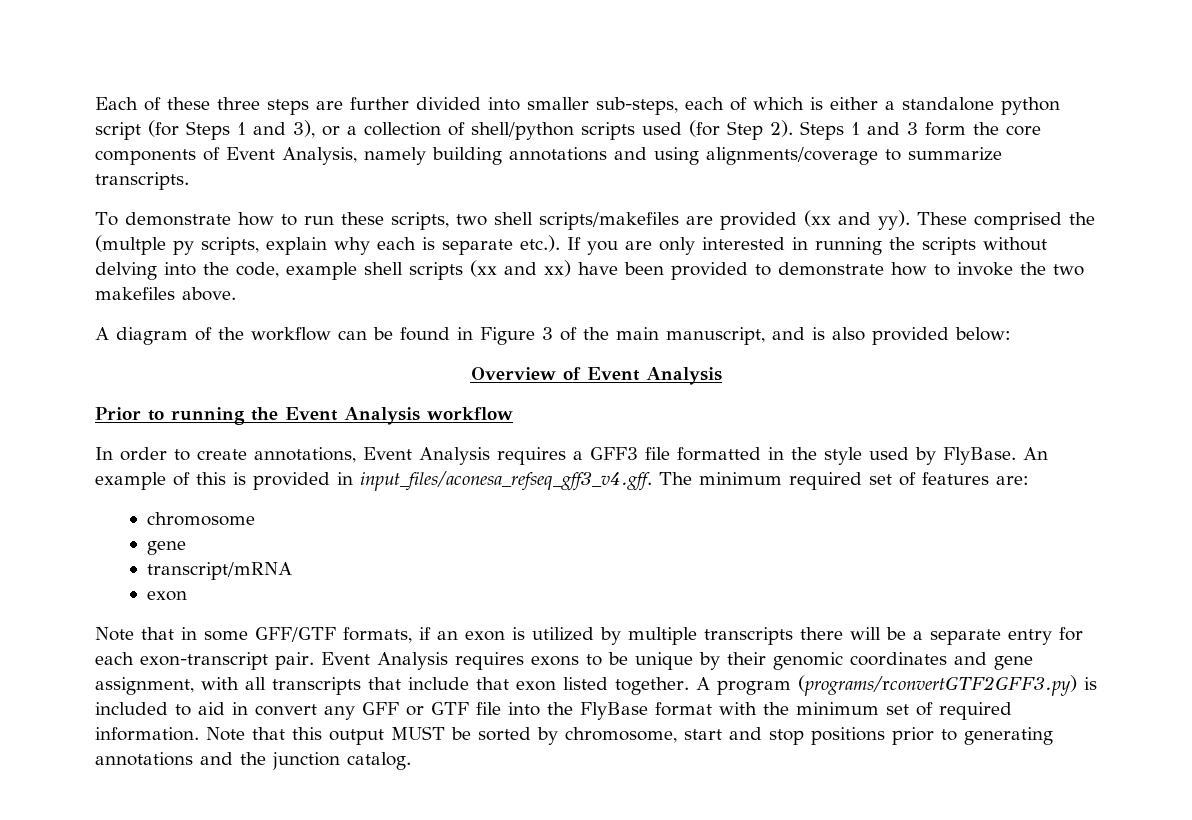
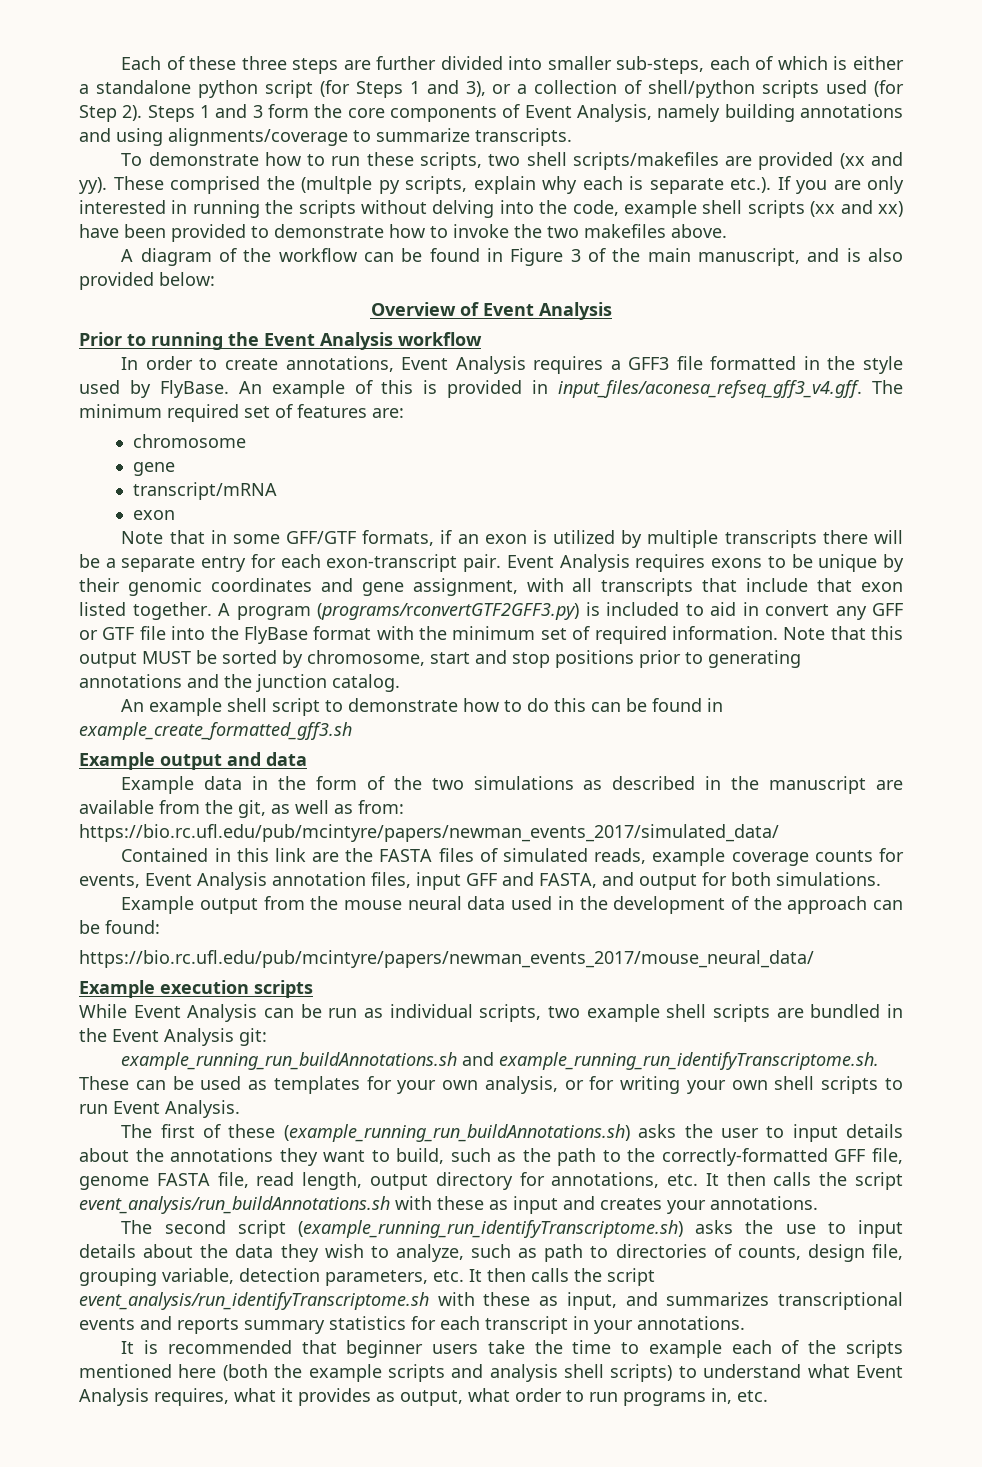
(411, 761) none -> [121,698,724,716] [79,722,352,740] [79,752,307,770] [121,776,903,794] [79,800,404,818] [79,824,779,842] [121,848,904,866] [79,872,881,890] [121,896,903,914] [79,920,160,934] [79,950,814,968] [79,980,313,998] [79,1004,903,1022] [79,1028,267,1046] [121,1052,880,1070] [79,1076,903,1094] [79,1100,240,1118] [121,1124,903,1142] [79,1148,903,1166] [79,1172,904,1190] [79,1196,818,1214] [121,1220,903,1238] [79,1244,903,1262] [79,1268,655,1286] [79,1292,903,1310] [79,1316,745,1334] [121,1340,903,1358] [79,1364,903,1382] [79,1388,768,1406] // An example shell script to demonstrate how to do this can be found in example_create_formatted_gff3.sh // Example output and data // Example data in the form of the two simulations as described in the manuscript are available from the git, as well as from: https://bio.rc.ufl.edu/pub/mcintyre/papers/newman_events_2017/simulated_data/ // Contained in this link are the FASTA files of simulated reads, example coverage counts for events, Event Analysis annotation files, input GFF and FASTA, and output for both simulations. // Example output from the mouse neural data used in the development of the approach can be found: // https://bio.rc.ufl.edu/pub/mcintyre/papers/newman_events_2017/mouse_neural_data/ // Example execution scripts // While Event Analysis can be run as individual scripts, two example shell scripts are bundled in the Event Analysis git: // example_running_run_buildAnnotations.sh and example_running_run_identifyTranscriptome.sh. These can be used as templates for your own analysis, or for writing your own shell scripts to run Event Analysis. // The first of these (example_running_run_buildAnnotations.sh) asks the user to input details about the annotations they want to build, such as the path to the correctly-formatted GFF file, genome FASTA file, read length, output directory for annotations, etc. It then calls the script event_analysis/run_buildAnnotations.sh with these as input and creates your annotations. // The second script (example_running_run_identifyTranscriptome.sh) asks the use to input details about the data they wish to analyze, such as path to directories of counts, design file, grouping variable, detection parameters, etc. It then calls the script event_analysis/run_identifyTranscriptome.sh with these as input, and summarizes transcriptional events and reports summary statistics for each transcript in your annotations. // It is recommended that beginner users take the time to example each of the scripts mentioned here (both the example scripts and analysis shell scripts) to understand what Event Analysis requires, what it provides as output, what order to run programs in, etc.

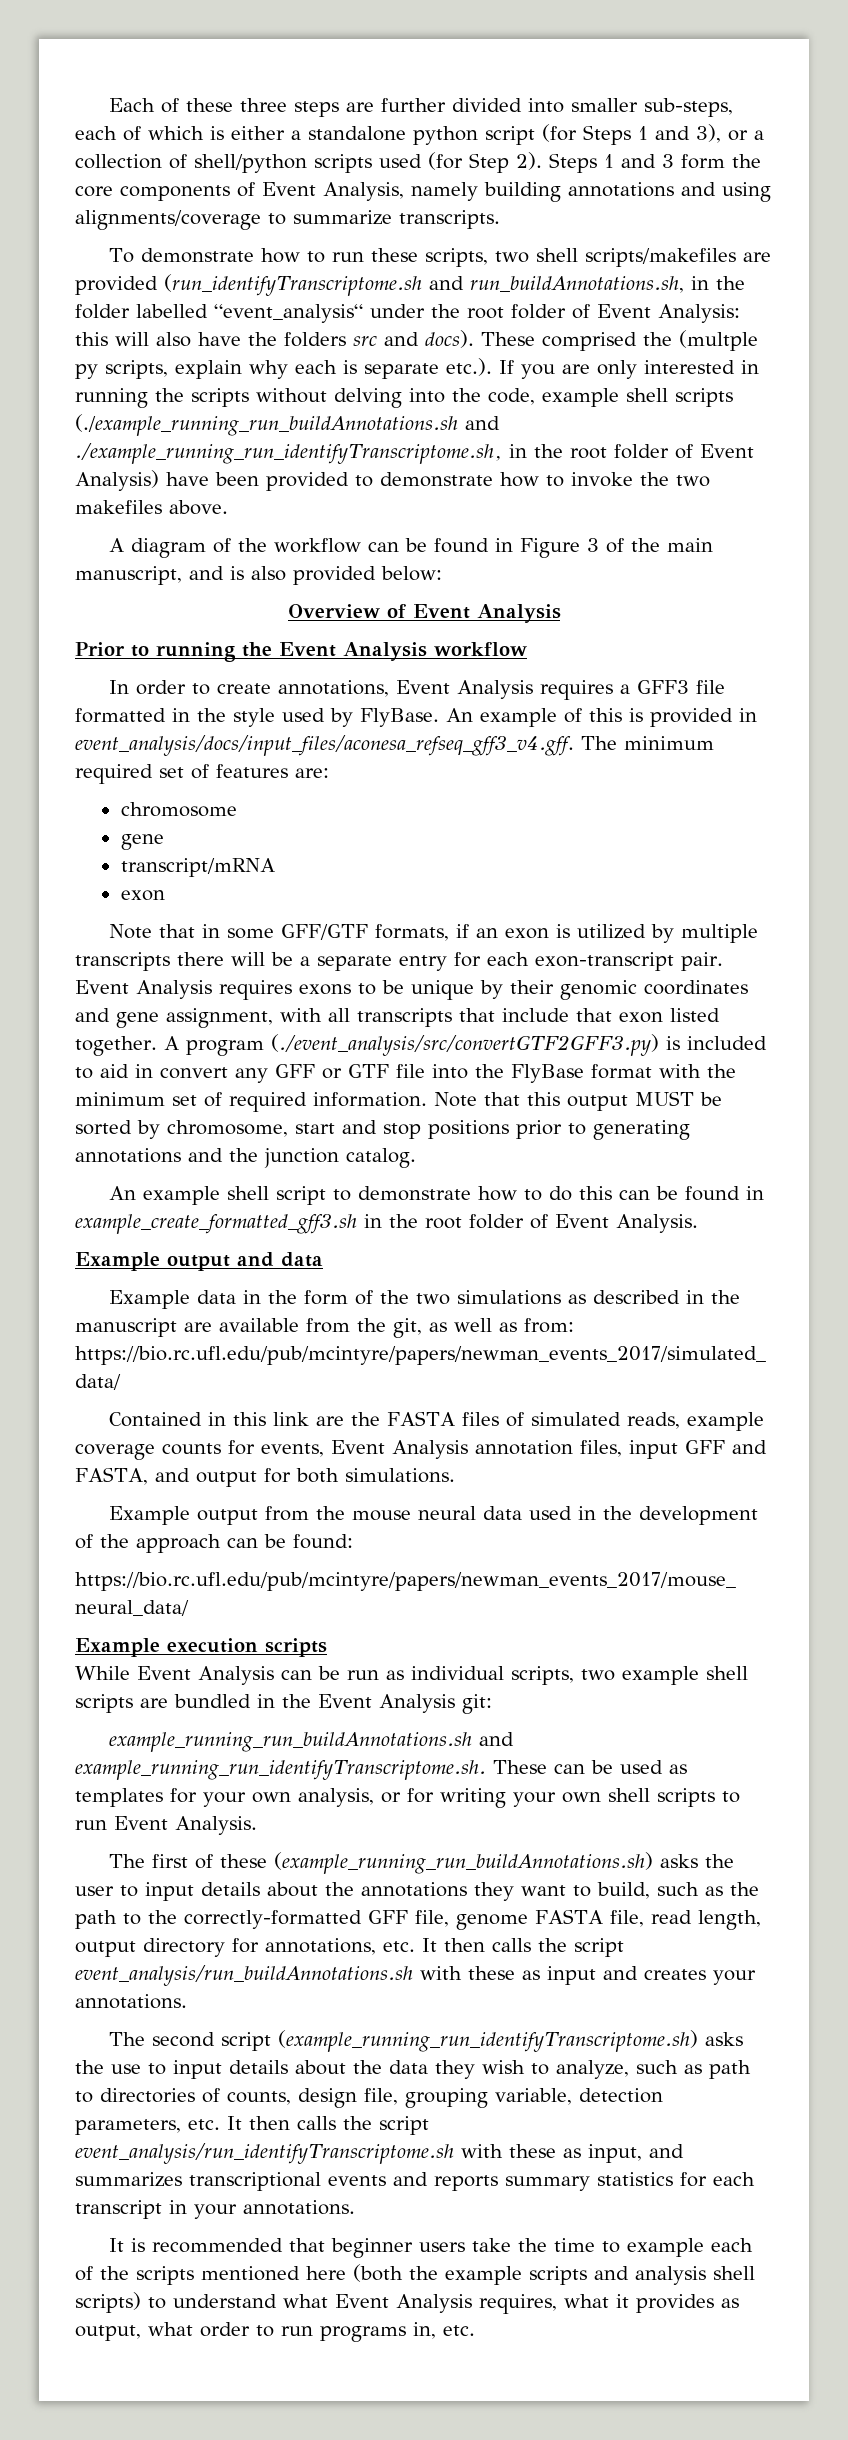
[839,152,903,169] [79,177,107,194] (xx and yy). -> [164,274,745,296] [75,304,740,323] [75,330,474,348] (run_identifyTranscriptome.sh and run_buildAnnotations.sh, in the folder labelled “event_analysis“ under the root folder of Event Analysis: this will also have the folders src and docs).
[810,200,903,217] (xx and xx) -> [75,414,500,436] [75,443,754,464] [75,470,159,491] (./example_running_run_buildAnnotations.sh and ./example_running_run_identifyTranscriptome.sh, in the root folder of Event Analysis)
[558,380,863,398] input_files/aconesa_refseq_gff3_v4.gff. -> [75,735,574,756] event_analysis/docs/input_files/aconesa_refseq_gff3_v4.gff.
[317,603,579,620] (programs/rconvertGTF2GFF3.py) -> [270,1034,659,1056] (./event_analysis/src/convertGTF2GFF3.py)
(352, 731) none -> [364,1214,698,1233] in the root folder of Event Analysis.

